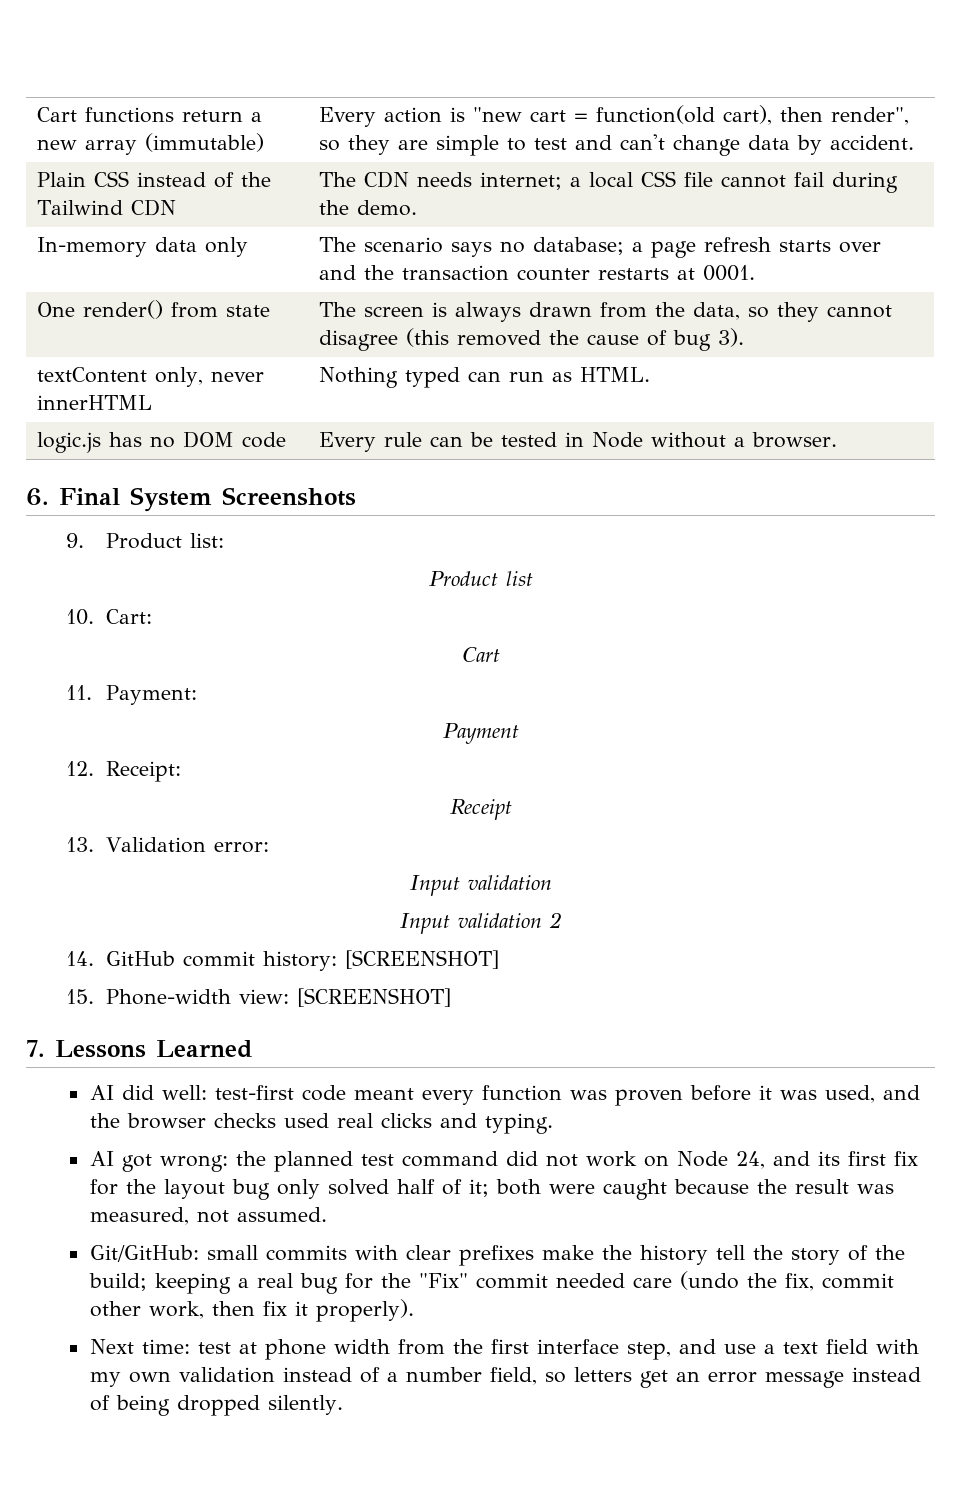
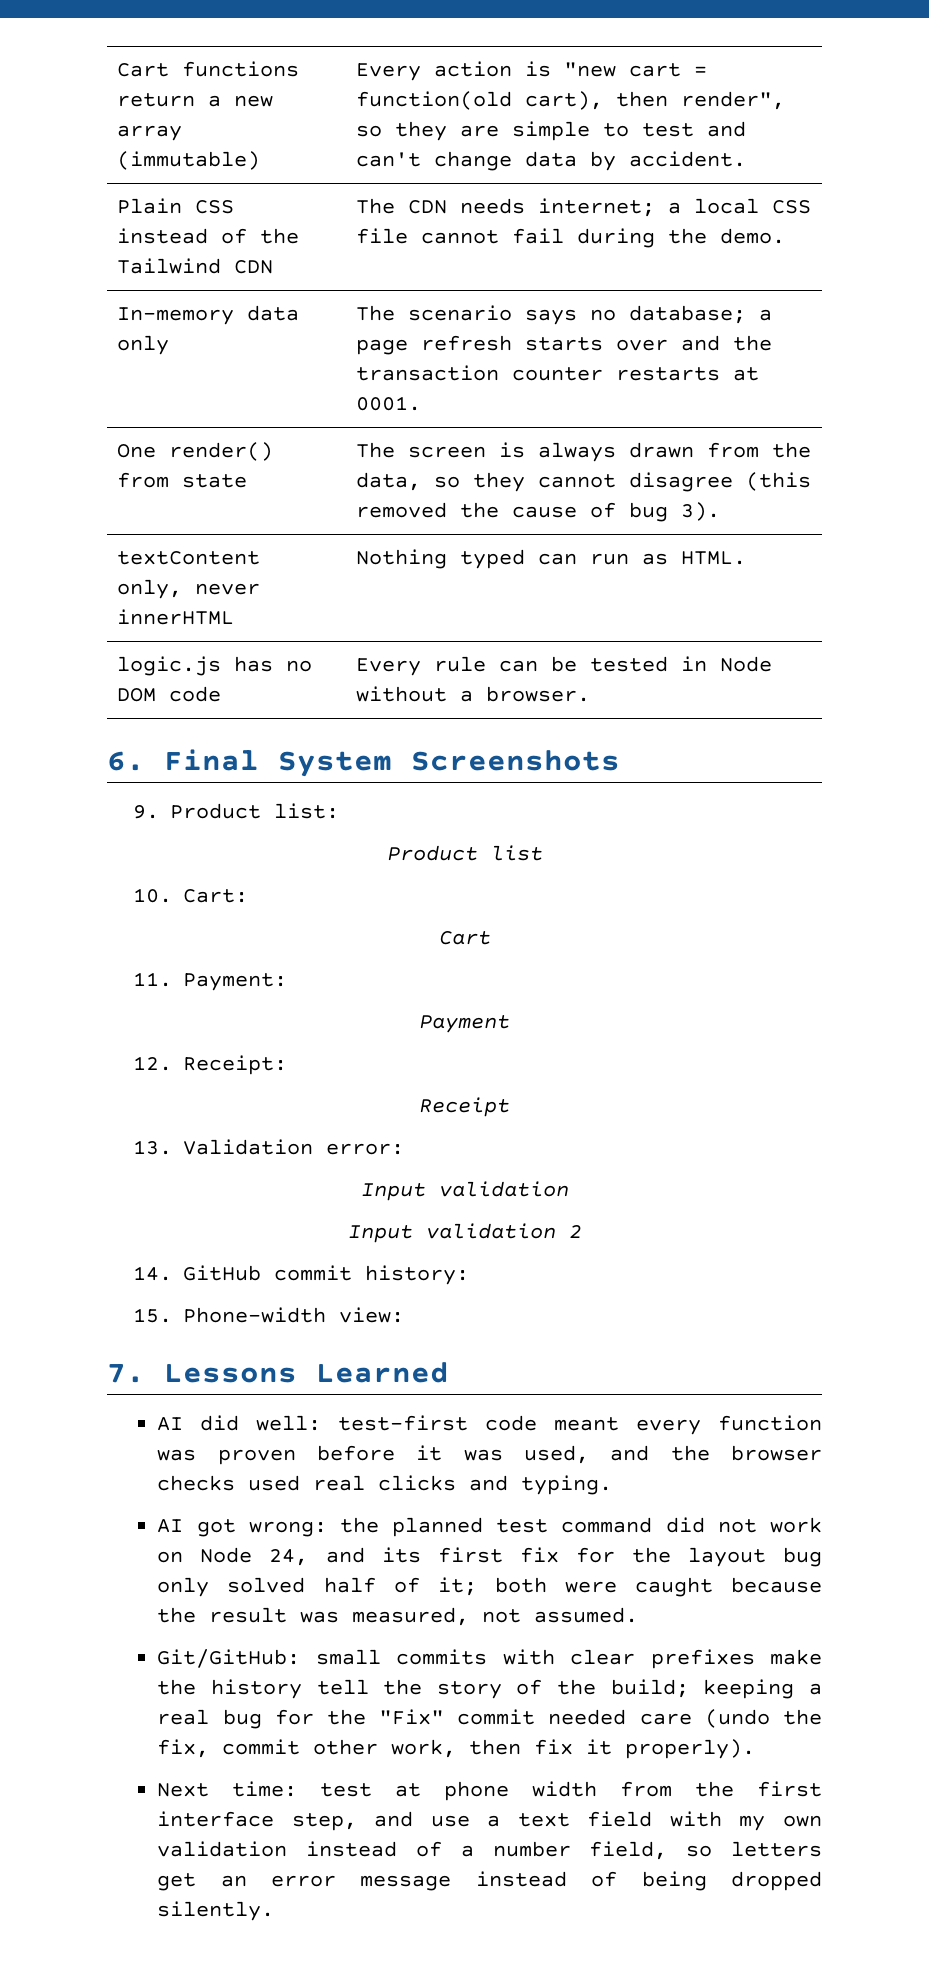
[344,950,499,969] [SCREENSHOT] -> (470, 1275) none
[296,988,451,1007] [SCREENSHOT] -> (405, 1315) none

